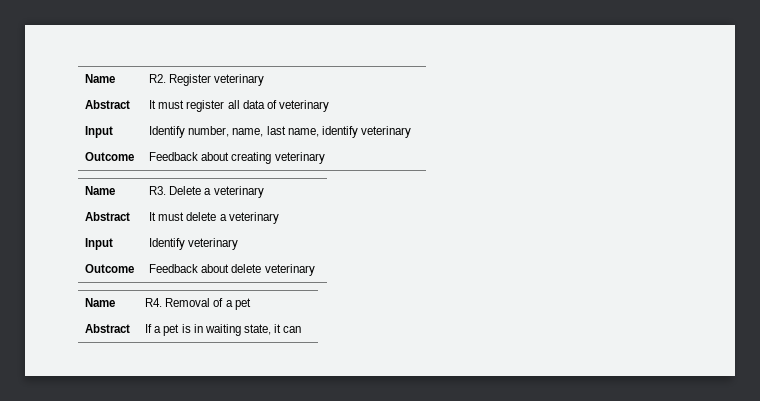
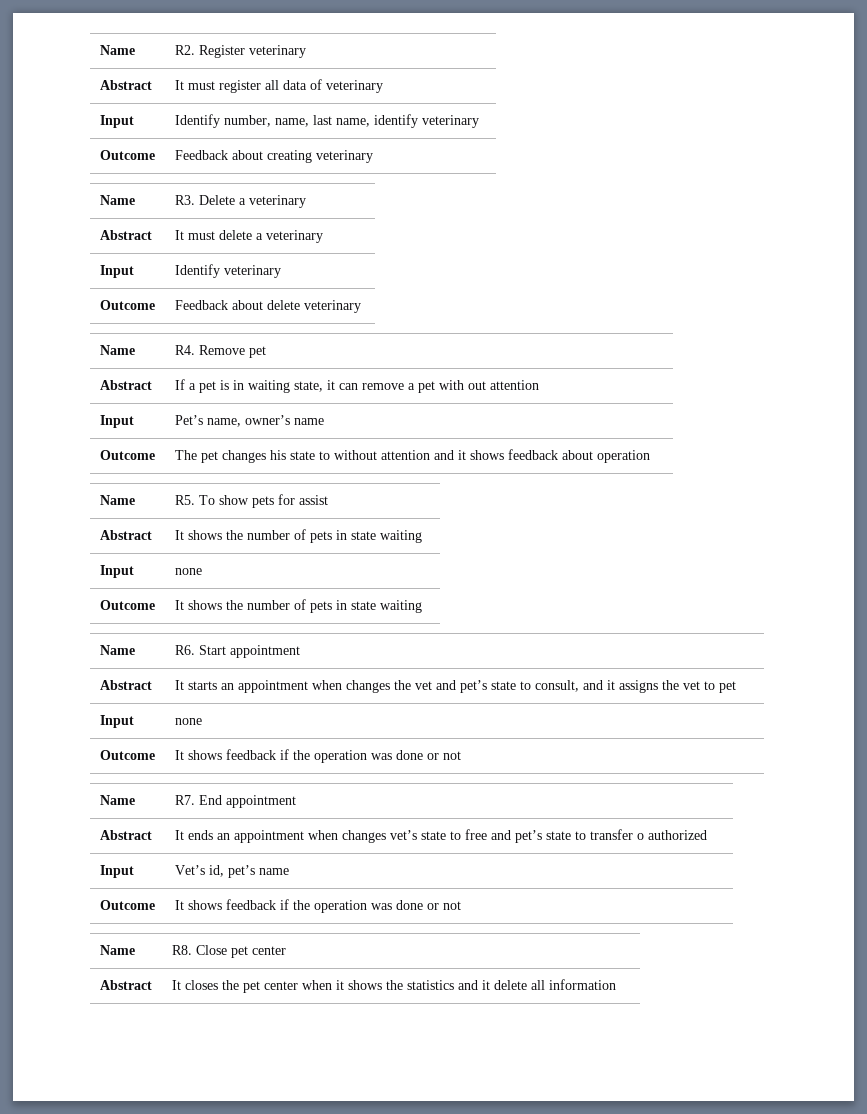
[165,298,233,307] Removal of a -> [198,345,245,355] Remove
(302, 329) none -> [361,380,539,393] [99,415,134,428] [174,415,324,427] [99,450,155,460] [174,449,650,463] [99,495,135,505] [174,494,328,508] [99,530,152,540] [174,529,422,543] [99,565,134,578] [174,568,202,575] [99,600,155,610] [174,599,422,613] [99,645,135,655] [174,645,300,658] [99,680,152,690] [174,680,736,693] [99,715,134,728] [174,718,202,725] [99,750,155,760] [174,749,461,763] [99,795,135,805] [174,795,296,808] [99,830,152,840] [174,829,707,843] [99,865,134,878] [174,865,289,878] [99,900,155,910] [174,899,461,913] [99,945,135,955] [171,945,286,958] [99,980,152,990] [171,979,616,993] remove a pet with out attention // Input | Pet’s name, owner’s name // Outcome | The pet changes his state to without attention and it shows feedback about operation // Name | R5. To show pets for assist // Abstract | It shows the number of pets in state waiting // Input | none // Outcome | It shows the number of pets in state waiting // Name | R6. Start appointment // Abstract | It starts an appointment when changes the vet and pet’s state to consult, and it assigns the vet to pet // Input | none // Outcome | It shows feedback if the operation was done or not // Name | R7. End appointment // Abstract | It ends an appointment when changes vet’s state to free and pet’s state to transfer o authorized // Input | Vet’s id, pet’s name // Outcome | It shows feedback if the operation was done or not // Name | R8. Close pet center // Abstract | It closes the pet center when it shows the statistics and it delete all information

